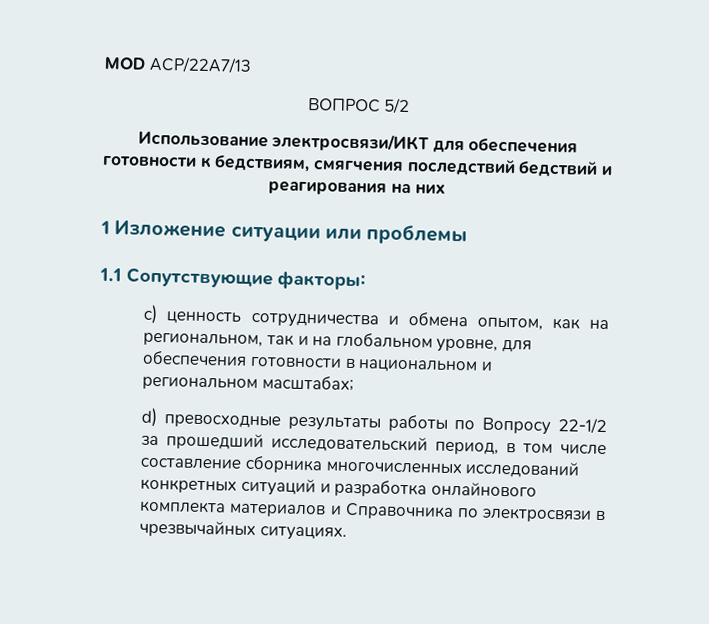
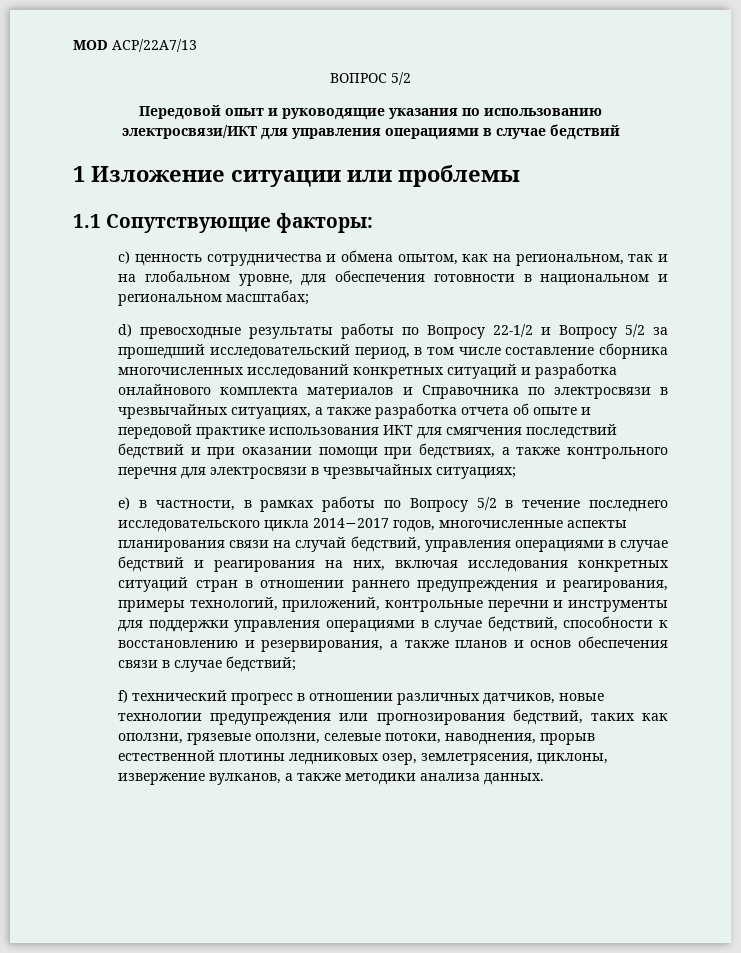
[137,130,579,154] [102,154,612,178] [268,180,446,196] Использование электросвязи/ИКТ для обеспечения готовности к бедствиям, смягчения последствий бедствий и реагирования на них -> [139,105,602,120] [121,124,620,140] Передовой опыт и руководящие указания по использованию электросвязи/ИКТ для управления операциями в случае бедствий
(607, 426) none -> [541,324,646,339] и Вопросу 5/2
[259,526,347,541] ситуациях. -> [231,403,592,419] [118,424,618,439] [118,443,669,459] [118,464,517,479] [118,496,668,512] [118,518,628,532] [118,536,668,552] [118,556,669,572] [118,577,669,592] [118,597,668,612] [118,616,668,632] [118,636,668,652] [118,656,297,672] [118,690,605,705] [118,709,668,725] [118,733,596,745] [118,750,609,765] [118,773,545,785] ситуациях, а также разработка отчета об опыте и передовой практике использования ИКТ для смягчения последствий бедствий и при оказании помощи при бедствиях, а также контрольного перечня для электросвязи в чрезвычайных ситуациях; // e) в частности, в рамках работы по Вопросу 5/2 в течение последнего исследовательского цикла 2014−2017 годов, многочисленные аспекты планирования связи на случай бедствий, управления операциями в случае бедствий и реагирования на них, включая исследования конкретных ситуаций стран в отношении раннего предупреждения и реагирования, примеры технологий, приложений, контрольные перечни и инструменты для поддержки управления операциями в случае бедствий, способности к восстановлению и резервирования, а также планов и основ обеспечения связи в случае бедствий; // f) технический прогресс в отношении различных датчиков, новые технологии предупреждения или прогнозирования бедствий, таких как оползни, грязевые оползни, селевые потоки, наводнения, прорыв естественной плотины ледниковых озер, землетрясения, циклоны, извержение вулканов, а также методики анализа данных.

